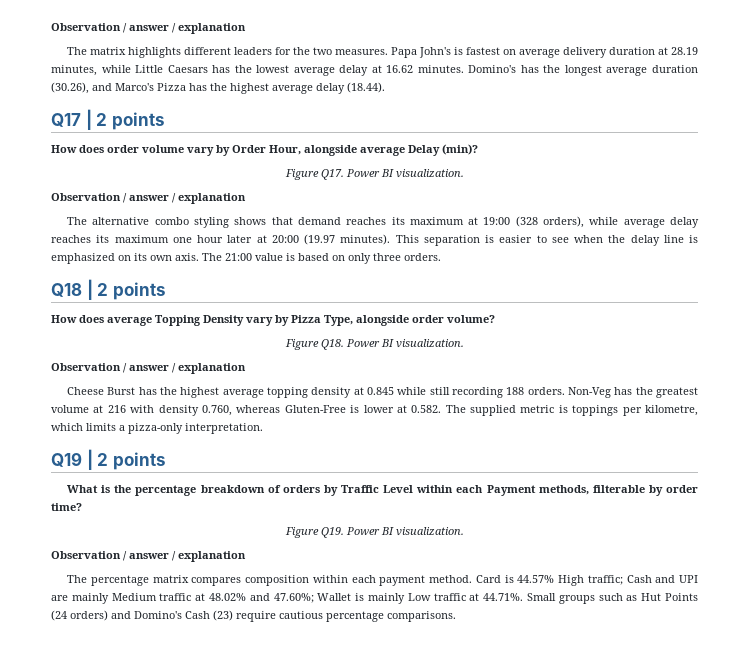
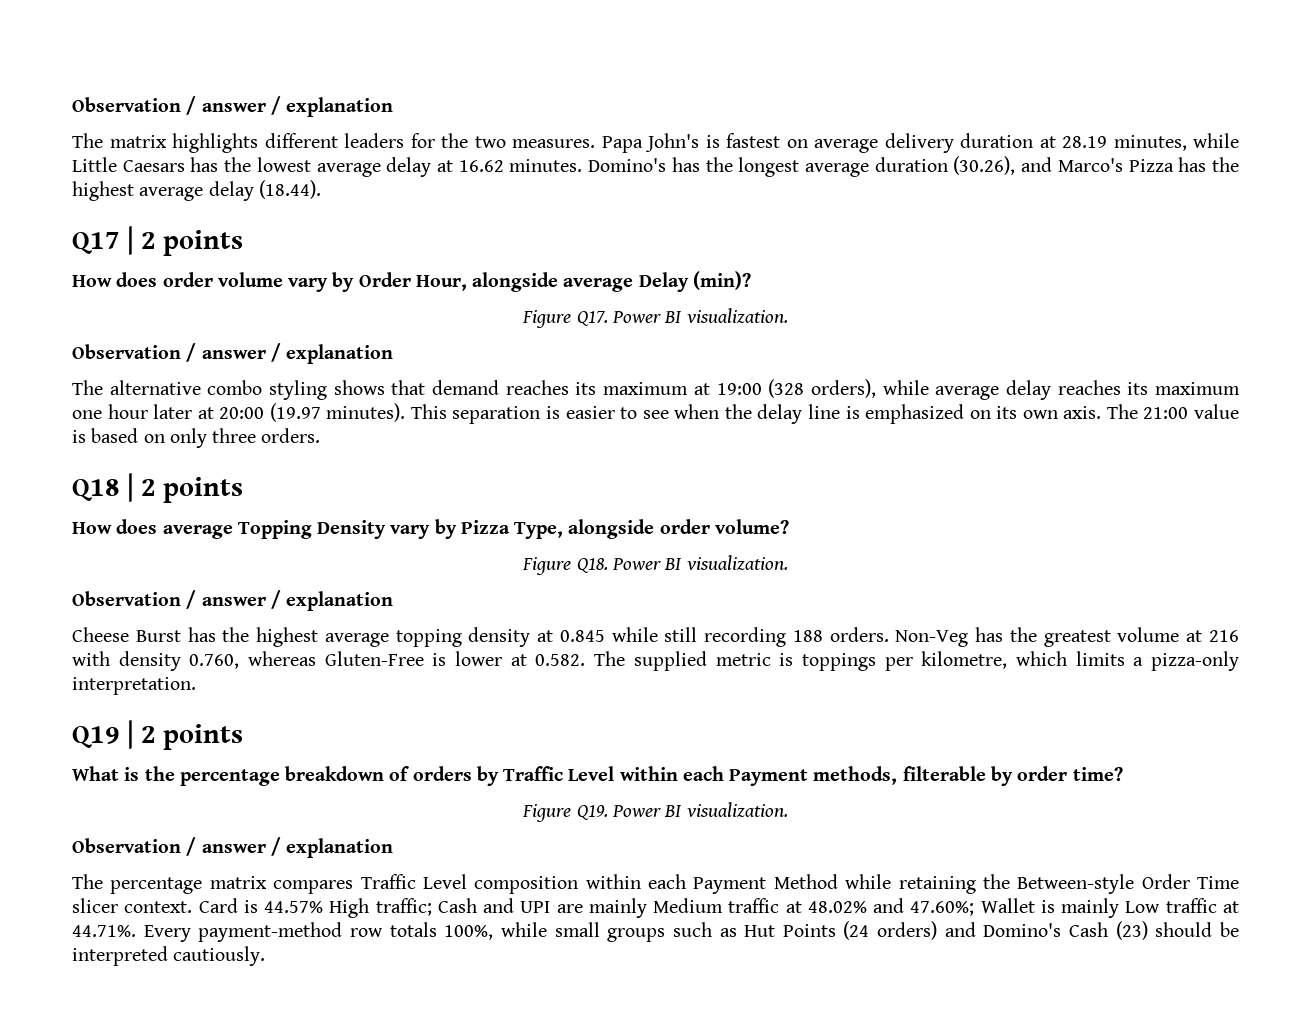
(242, 581) none -> [360,874,467,889] Traffic Level
[379,575,472,586] payment method. -> [693,874,1239,894] [72,898,193,913] Payment Method while retaining the Between-style Order Time slicer context.
[527,593,557,601] Small -> [143,922,600,942] Every payment-method row totals 100%, while small
[236,611,456,622] require cautious percentage comparisons. -> [1155,922,1239,937] [72,946,266,966] should be interpreted cautiously.

